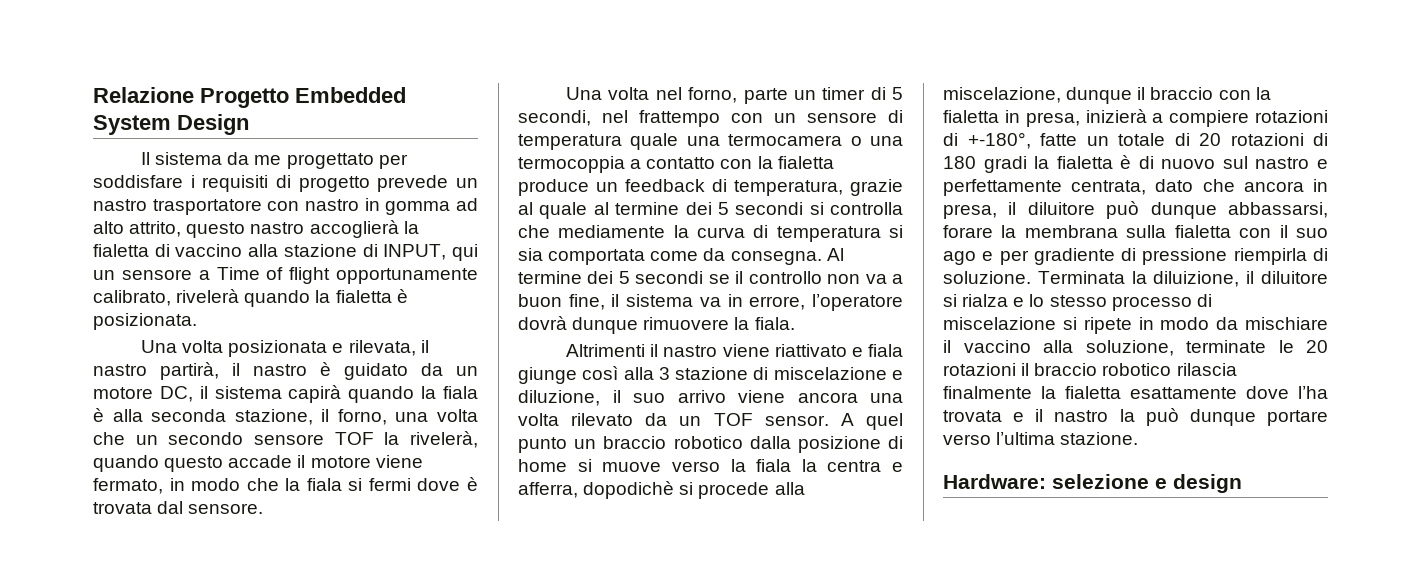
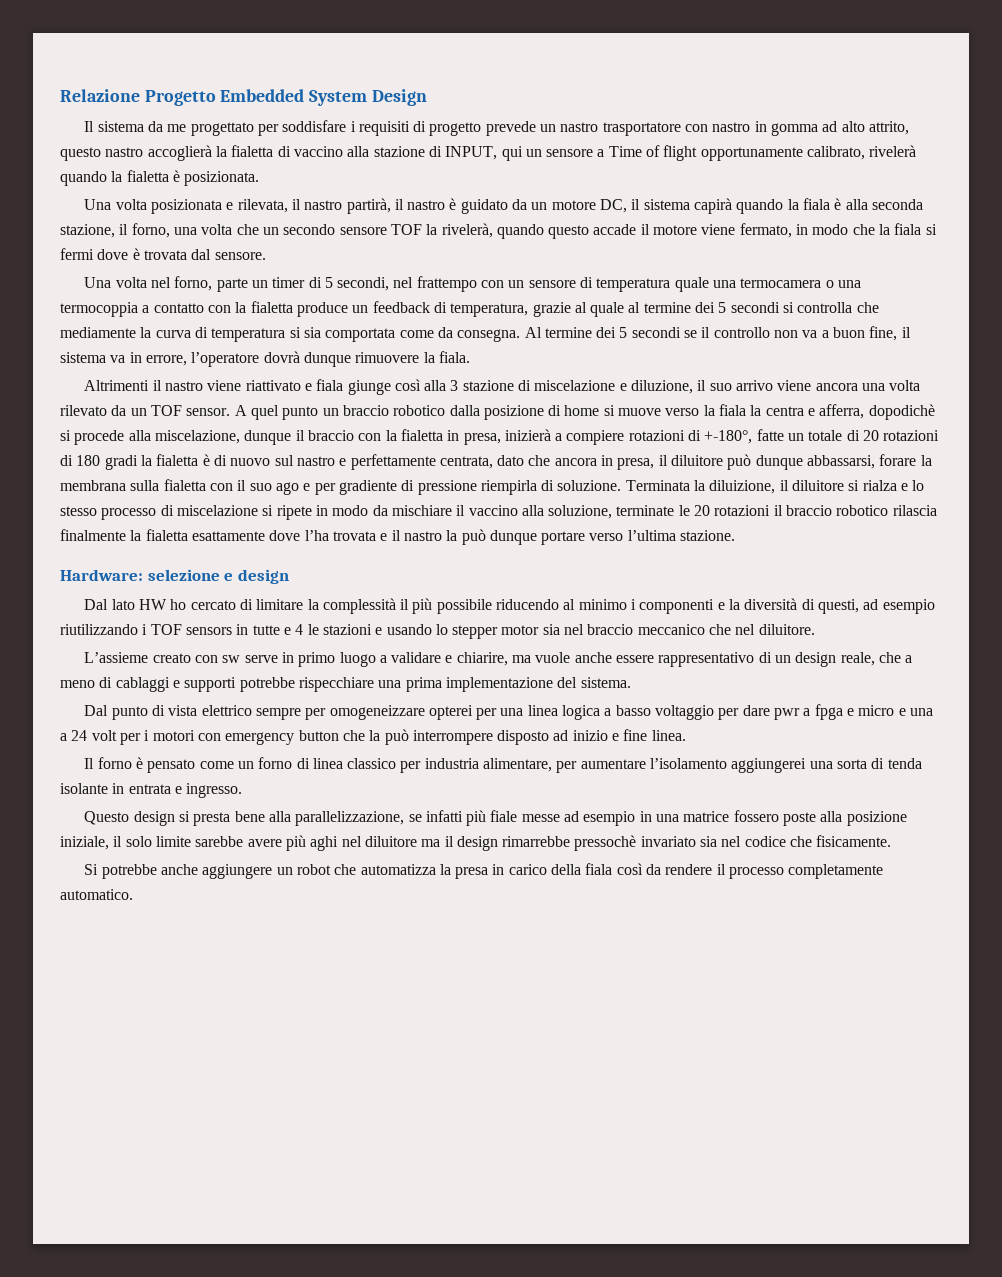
(1242, 483) none -> [84,598,935,614] [60,624,815,639] [84,652,913,667] [60,677,631,692] [84,704,933,720] [60,729,686,745] [84,757,922,773] [60,783,243,798] [84,810,907,826] [60,835,892,851] [84,863,884,879] [60,889,133,900] // Dal lato HW ho cercato di limitare la complessità il più possibile riducendo al minimo i componenti e la diversità di questi, ad esempio riutilizzando i TOF sensors in tutte e 4 le stazioni e usando lo stepper motor sia nel braccio meccanico che nel diluitore. // L’assieme creato con sw serve in primo luogo a validare e chiarire, ma vuole anche essere rappresentativo di un design reale, che a meno di cablaggi e supporti potrebbe rispecchiare una prima implementazione del sistema. // Dal punto di vista elettrico sempre per omogeneizzare opterei per una linea logica a basso voltaggio per dare pwr a fpga e micro e una a 24 volt per i motori con emergency button che la può interrompere disposto ad inizio e fine linea. // Il forno è pensato come un forno di linea classico per industria alimentare, per aumentare l’isolamento aggiungerei una sorta di tenda isolante in entrata e ingresso. // Questo design si presta bene alla parallelizzazione, se infatti più fiale messe ad esempio in una matrice fossero poste alla posizione iniziale, il solo limite sarebbe avere più aghi nel diluitore ma il design rimarrebbe pressochè invariato sia nel codice che fisicamente. // Si potrebbe anche aggiungere un robot che automatizza la presa in carico della fiala così da rendere il processo completamente automatico.

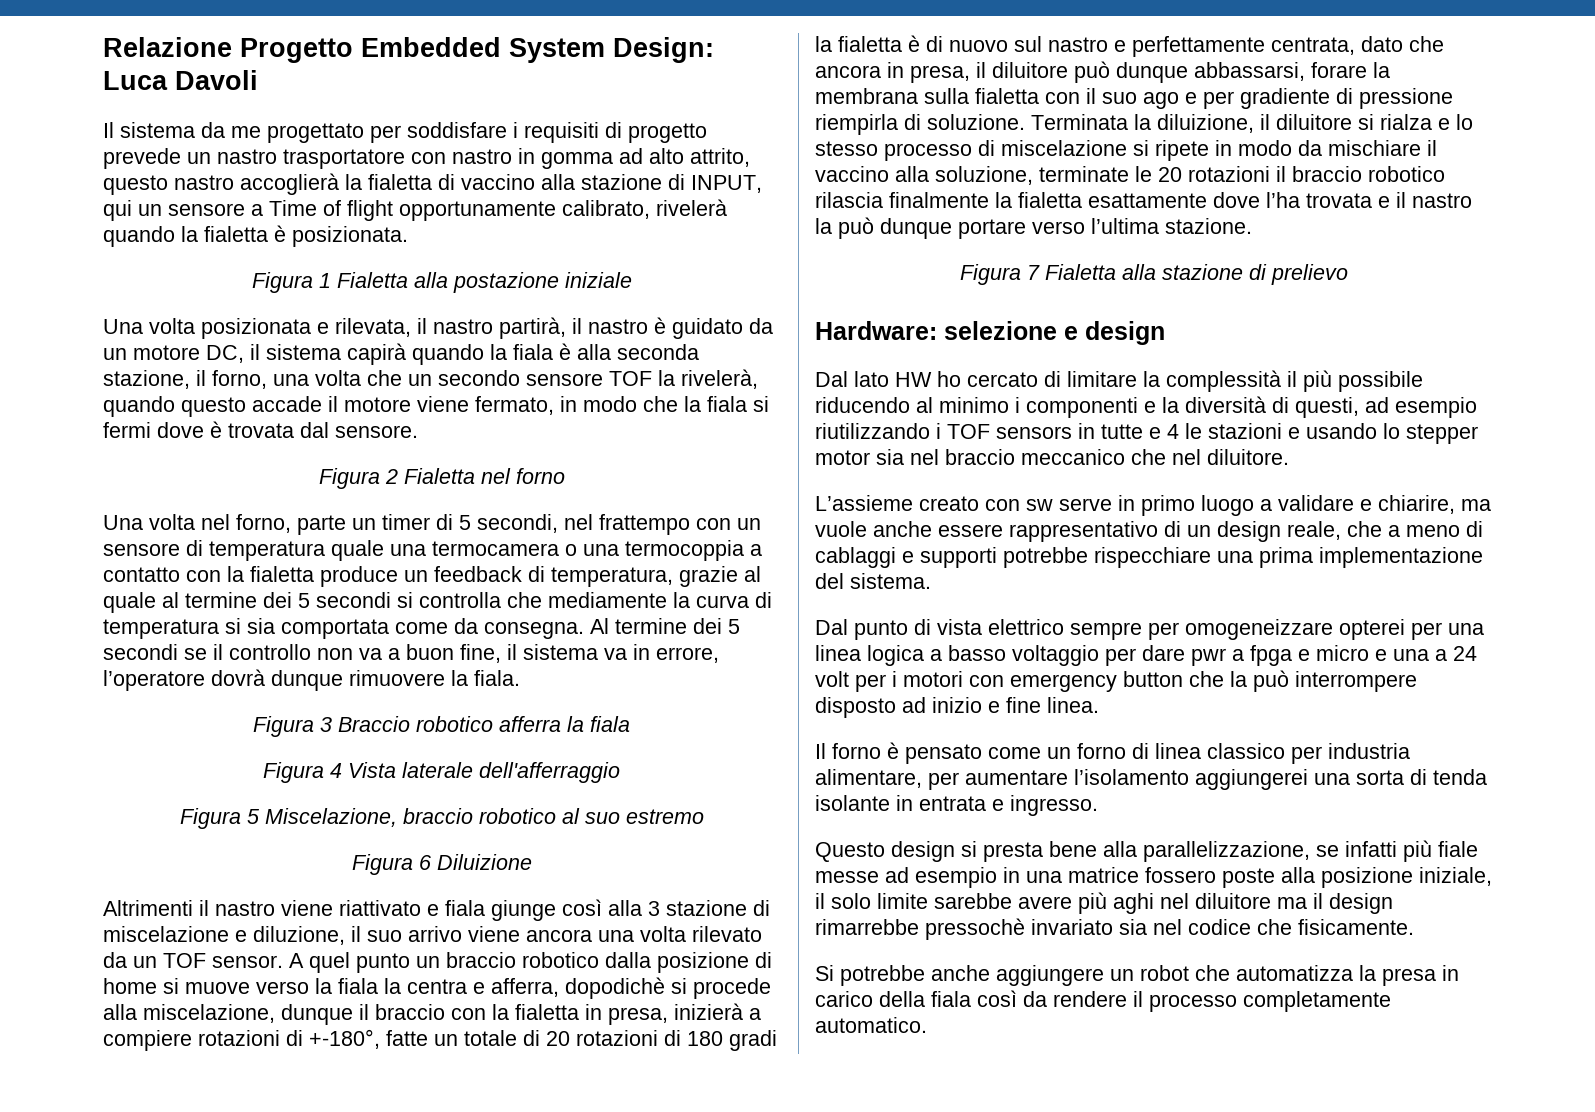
[371,89,427,106] Design -> [613,37,714,63] [103,70,258,90] Design: Luca Davoli
(260, 178) none -> [251,272,632,293] // Figura 1 Fialetta alla postazione iniziale
(266, 256) none -> [318,468,565,489] // Figura 2 Fialetta nel forno
(470, 357) none -> [253,716,630,737] [263,762,620,783] [179,808,704,829] [351,854,532,875] // Figura 3 Braccio robotico afferra la fiala // Figura 4 Vista laterale dell'afferraggio // Figura 5 Miscelazione, braccio robotico al suo estremo // Figura 6 Diluizione
(736, 535) none -> [959,264,1348,285] // Figura 7 Fialetta alla stazione di prelievo

